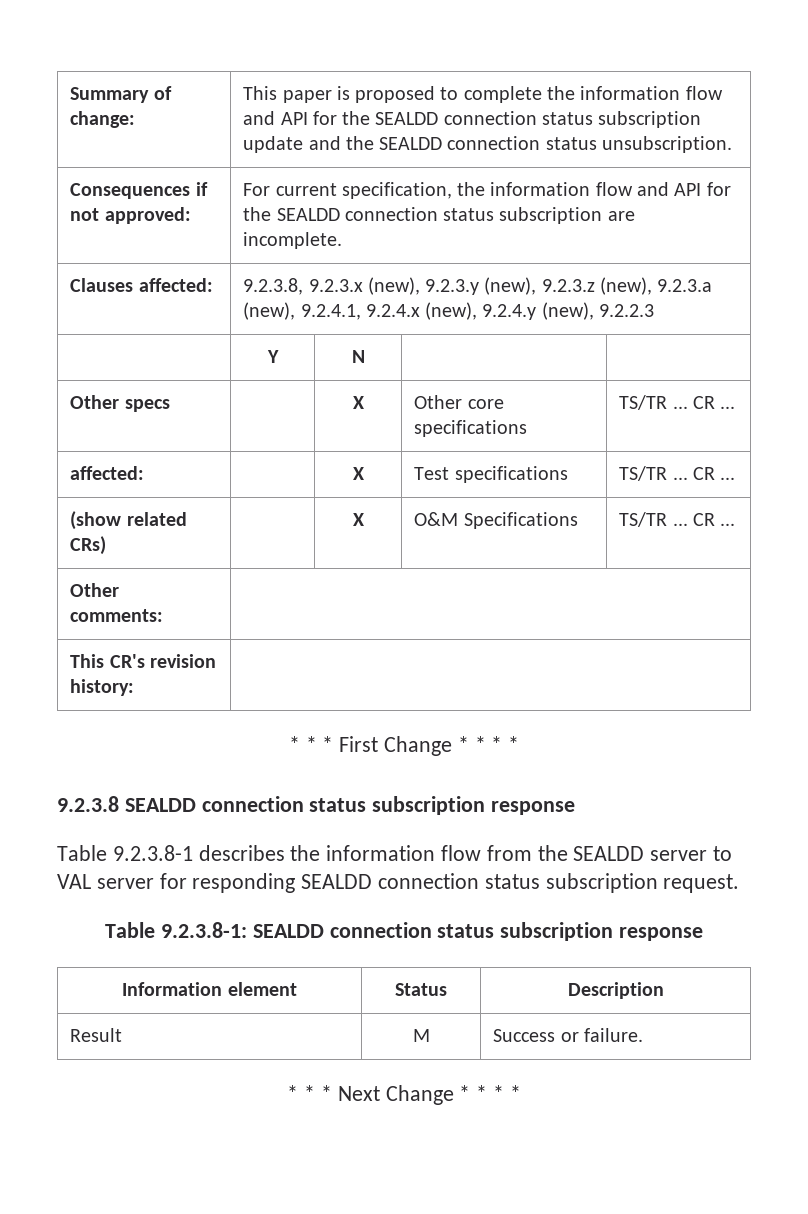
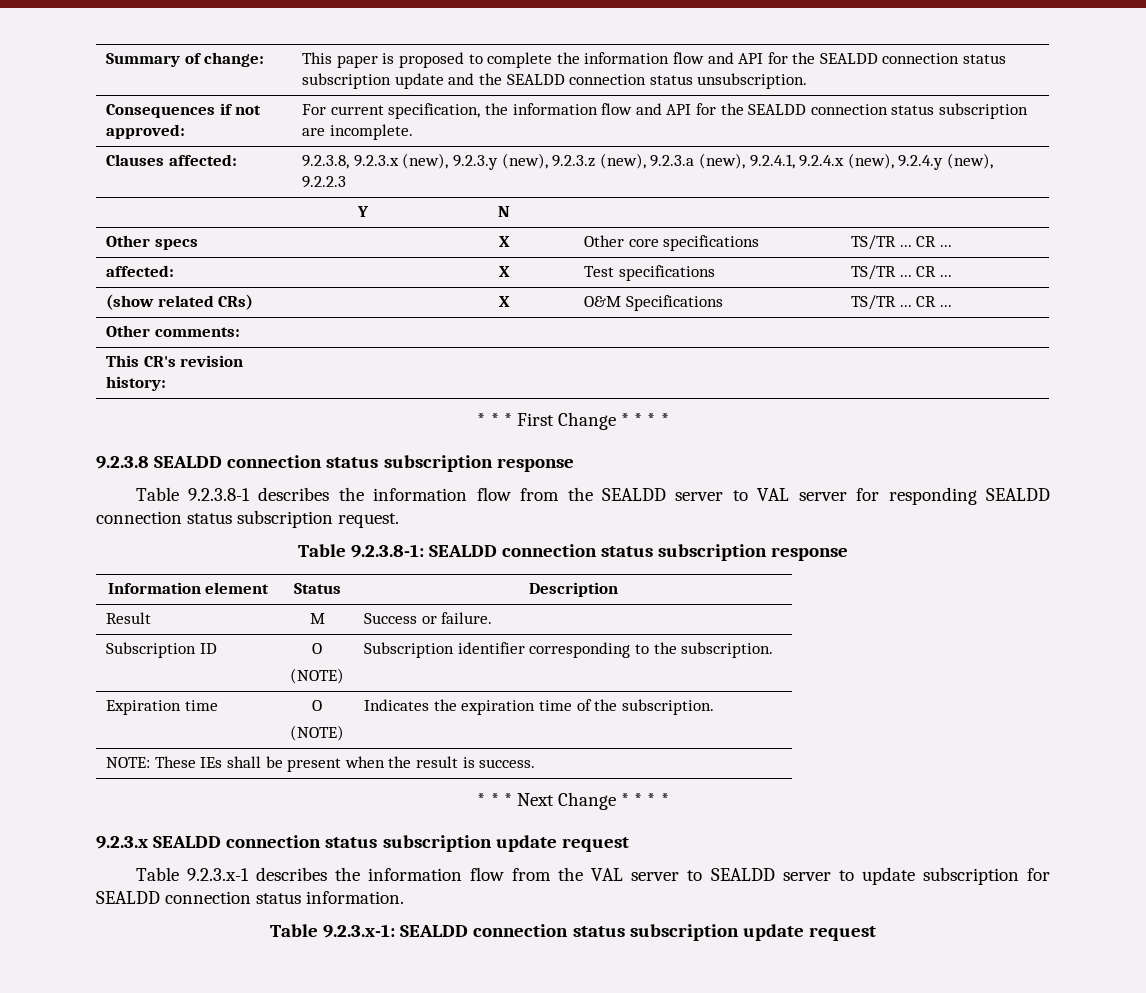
(643, 1035) none -> [106,642,217,658] [312,643,322,654] [290,668,344,684] [364,642,774,658] [106,700,218,715] [312,700,322,711] [290,725,344,741] [364,699,714,715] [106,756,536,772] // Subscription ID | O // (NOTE) | Subscription identifier corresponding to the subscription. // Expiration time | O // (NOTE) | Indicates the expiration time of the subscription. // NOTE: These IEs shall be present when the result is success.
(521, 1093) none -> [96,835,629,852] [135,867,1050,885] [96,891,405,904] [270,924,876,941] // 9.2.3.x SEALDD connection status subscription update request // Table 9.2.3.x-1 describes the information flow from the VAL server to SEALDD server to update subscription for SEALDD connection status information. // Table 9.2.3.x-1: SEALDD connection status subscription update request

